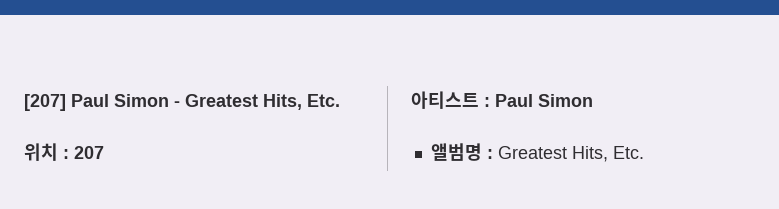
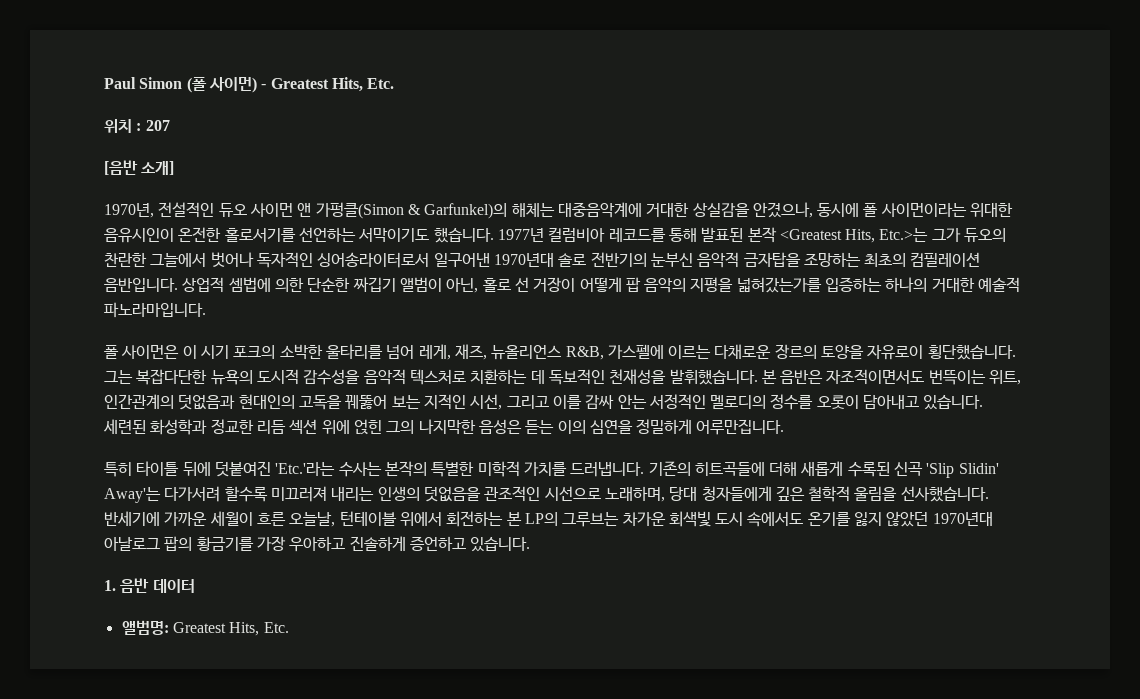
[24,94,169,111] [207] Paul Simon -> [104,77,257,93] Paul Simon (폴 사이먼)
[411,91,593,109] [430,143,493,161] 아티스트 : Paul Simon // 앨범명 : -> [104,160,175,175] [104,202,1014,219] [104,227,1007,243] [104,252,981,268] [104,277,1021,293] [104,302,206,318] [104,344,1016,360] [104,369,1022,385] [104,394,984,410] [103,419,785,435] [104,461,999,478] [104,486,989,503] [104,511,993,527] [104,536,531,552] [104,578,195,593] [121,620,169,635] [음반 소개] // 1970년, 전설적인 듀오 사이먼 앤 가펑클(Simon & Garfunkel)의 해체는 대중음악계에 거대한 상실감을 안겼으나, 동시에 폴 사이먼이라는 위대한 음유시인이 온전한 홀로서기를 선언하는 서막이기도 했습니다. 1977년 컬럼비아 레코드를 통해 발표된 본작 <Greatest Hits, Etc.>는 그가 듀오의 찬란한 그늘에서 벗어나 독자적인 싱어송라이터로서 일구어낸 1970년대 솔로 전반기의 눈부신 음악적 금자탑을 조망하는 최초의 컴필레이션 음반입니다. 상업적 셈법에 의한 단순한 짜깁기 앨범이 아닌, 홀로 선 거장이 어떻게 팝 음악의 지평을 넓혀갔는가를 입증하는 하나의 거대한 예술적 파노라마입니다. // 폴 사이먼은 이 시기 포크의 소박한 울타리를 넘어 레게, 재즈, 뉴올리언스 R&B, 가스펠에 이르는 다채로운 장르의 토양을 자유로이 횡단했습니다. 그는 복잡다단한 뉴욕의 도시적 감수성을 음악적 텍스처로 치환하는 데 독보적인 천재성을 발휘했습니다. 본 음반은 자조적이면서도 번뜩이는 위트, 인간관계의 덧없음과 현대인의 고독을 꿰뚫어 보는 지적인 시선, 그리고 이를 감싸 안는 서정적인 멜로디의 정수를 오롯이 담아내고 있습니다. 세련된 화성학과 정교한 리듬 섹션 위에 얹힌 그의 나지막한 음성은 듣는 이의 심연을 정밀하게 어루만집니다. // 특히 타이틀 뒤에 덧붙여진 'Etc.'라는 수사는 본작의 특별한 미학적 가치를 드러냅니다. 기존의 히트곡들에 더해 새롭게 수록된 신곡 'Slip Slidin' Away'는 다가서려 할수록 미끄러져 내리는 인생의 덧없음을 관조적인 시선으로 노래하며, 당대 청자들에게 깊은 철학적 울림을 선사했습니다. 반세기에 가까운 세월이 흐른 오늘날, 턴테이블 위에서 회전하는 본 LP의 그루브는 차가운 회색빛 도시 속에서도 온기를 잃지 않았던 1970년대 아날로그 팝의 황금기를 가장 우아하고 진솔하게 증언하고 있습니다. // 1. 음반 데이터 // 앨범명:

